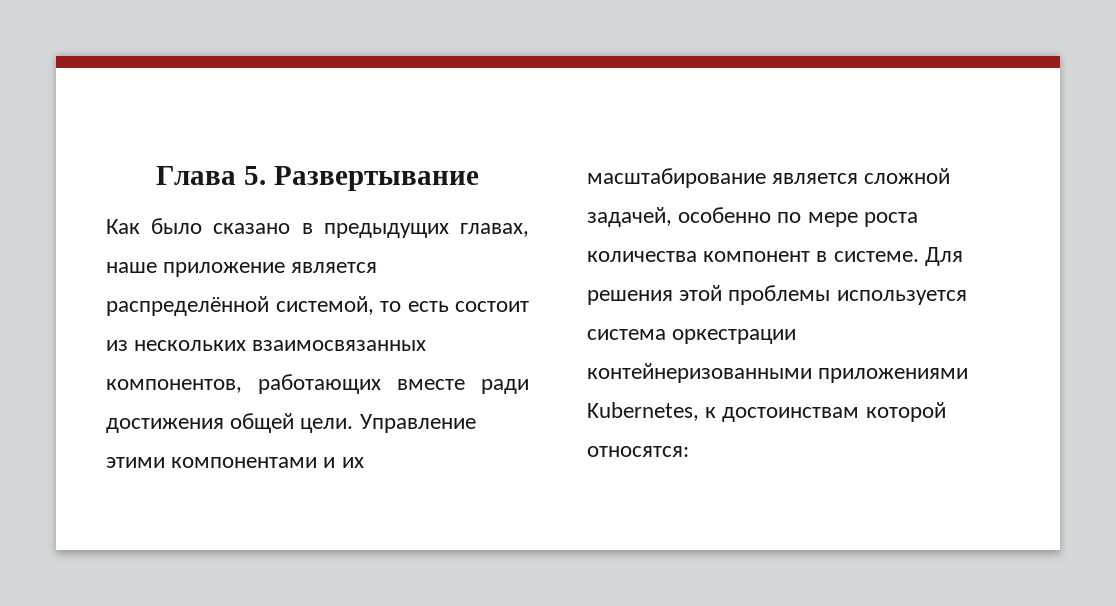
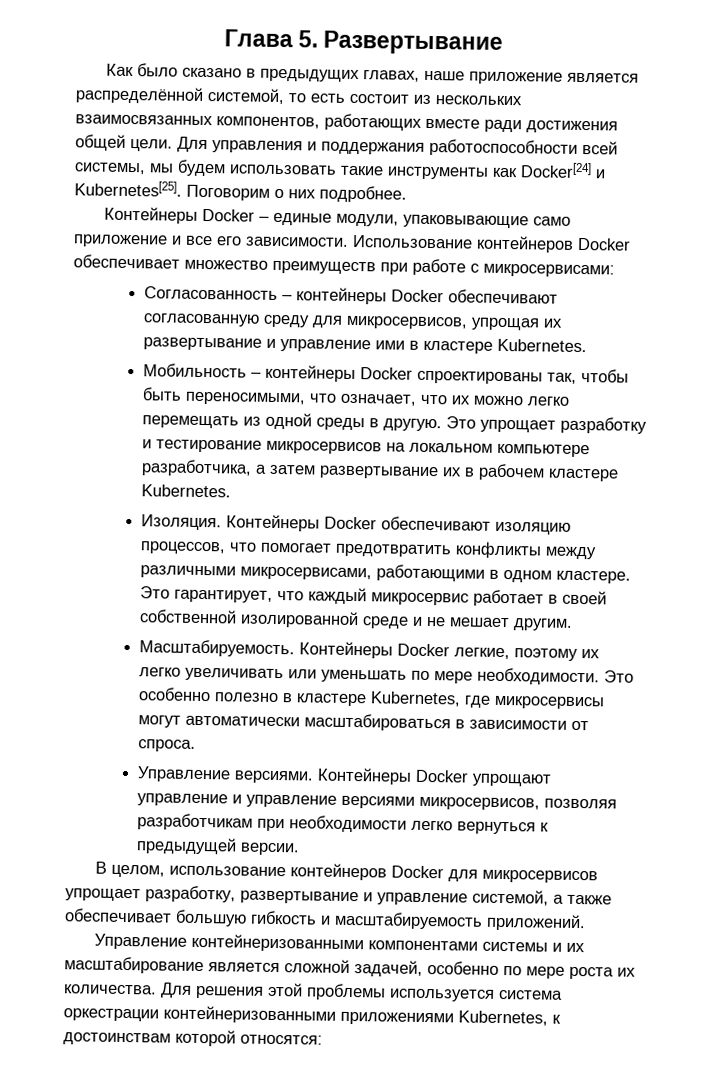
[359,414,476,433] [106,457,318,468] Управление этими компонентами -> [177,136,618,157] [74,159,606,180] [74,180,407,203] [104,206,572,229] [73,234,631,253] [73,254,615,278] [143,286,558,305] [142,313,563,331] [142,337,587,354] [142,363,629,385] [141,387,569,406] [141,412,647,434] [141,439,590,458] [140,459,619,482] [140,484,231,498] [140,514,571,535] [139,541,596,560] [139,564,631,584] [139,586,607,607] [138,609,573,631] [138,639,600,661] [138,667,634,686] [137,687,605,710] [137,713,589,732] [137,739,196,752] [136,766,551,787] [136,793,617,811] [136,813,549,835] [135,837,300,856] [95,861,599,884] [65,885,612,906] [64,908,586,932] [94,933,549,953] Для управления и поддержания работоспособности всей системы, мы будем использовать такие инструменты как Docker[24] и Kubernetes[25]. Поговорим о них подробнее. // Контейнеры Docker – единые модули, упаковывающие само приложение и все его зависимости. Использование контейнеров Docker обеспечивает множество преимуществ при работе с микросервисами: // Согласованность – контейнеры Docker обеспечивают согласованную среду для микросервисов, упрощая их развертывание и управление ими в кластере Kubernetes. // Мобильность – контейнеры Docker спроектированы так, чтобы быть переносимыми, что означает, что их можно легко перемещать из одной среды в другую. Это упрощает разработку и тестирование микросервисов на локальном компьютере разработчика, а затем развертывание их в рабочем кластере Kubernetes. // Изоляция. Контейнеры Docker обеспечивают изоляцию процессов, что помогает предотвратить конфликты между различными микросервисами, работающими в одном кластере. Это гарантирует, что каждый микросервис работает в своей собственной изолированной среде и не мешает другим. // Масштабируемость. Контейнеры Docker легкие, поэтому их легко увеличивать или уменьшать по мере необходимости. Это особенно полезно в кластере Kubernetes, где микросервисы могут автоматически масштабироваться в зависимости от спроса. // Управление версиями. Контейнеры Docker упрощают управление и управление версиями микросервисов, позволяя разработчикам при необходимости легко вернуться к предыдущей версии. // В целом, использование контейнеров Docker для микросервисов упрощает разработку, развертывание и управление системой, а также обеспечивает большую гибкость и масштабируемость приложений. // Управление контейнеризованными компонентами системы
[587,251,919,262] количества компонент в системе. -> [617,967,636,977] [64,984,157,995] их количества.

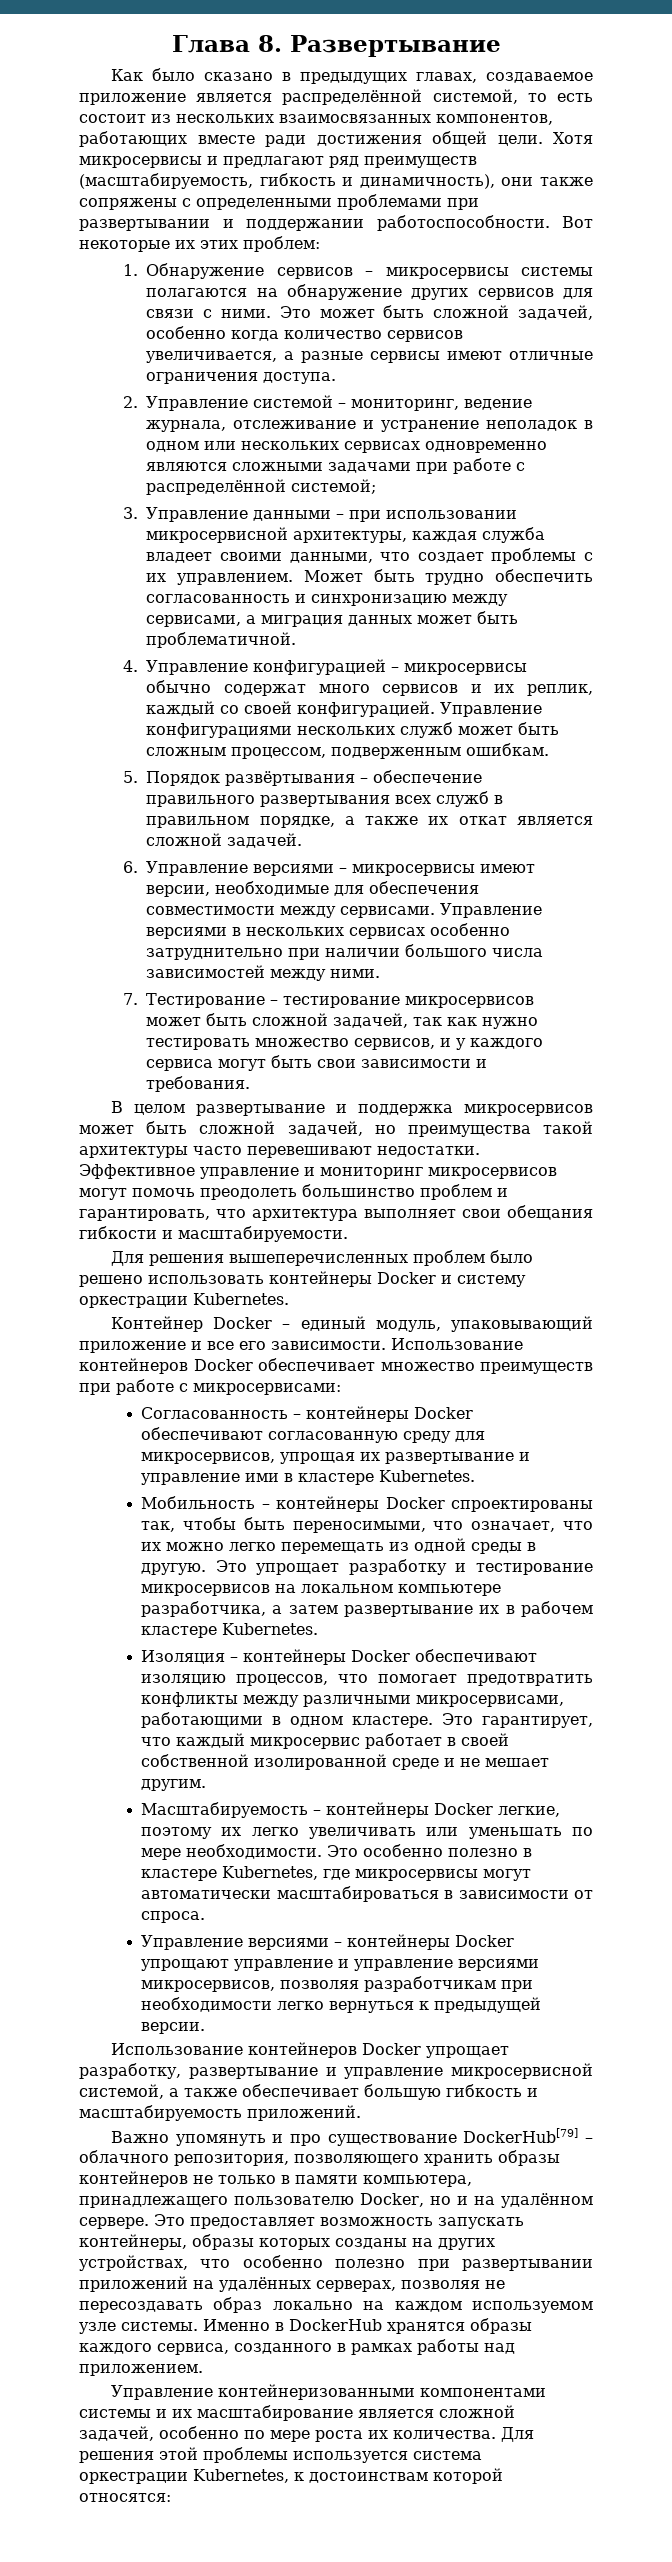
[298,30,318,48] 5. -> [257,35,282,52] 8.
[424,70,466,81] наше -> [486,72,593,83] создаваемое
[177,136,618,157] [74,159,606,180] [74,180,407,203] [104,206,572,229] Для управления и поддержания работоспособности всей системы, мы будем использовать такие инструменты как Docker[24] и Kubernetes[25]. Поговорим о них подробнее. // Контейнеры Docker – единые модули, упаковывающие само -> [553,132,593,144] [79,156,477,168] [79,173,594,189] [79,194,479,210] [79,215,593,231] [79,236,320,252] [123,263,594,279] [146,284,593,300] [146,305,593,320] [146,326,464,342] [146,351,593,363] [146,372,337,384] [123,395,533,411] [146,420,593,432] [146,441,548,453] [146,458,526,474] [146,479,377,495] [123,507,518,522] [146,527,546,543] [146,548,593,564] [146,569,593,585] [146,594,509,606] [146,611,519,627] [146,632,297,648] [123,659,528,675] [146,680,593,696] [146,701,543,717] [146,722,560,738] [146,743,550,759] [123,770,483,786] [146,791,504,807] [146,816,593,828] [146,833,303,848] [123,861,536,876] [146,881,480,897] [146,903,543,918] [146,923,511,939] [146,944,544,960] [146,965,381,981] [123,993,535,1008] [146,1013,539,1029] [146,1038,544,1050] [146,1055,488,1071] [146,1076,251,1092] [110,1101,593,1116] [79,1121,593,1137] [79,1146,480,1158] [79,1164,557,1179] [79,1184,508,1200] [79,1205,593,1221] [79,1226,348,1242] [110,1250,533,1266] [79,1271,526,1287] [79,1293,289,1308] [110,1316,593,1332] Хотя микросервисы и предлагают ряд преимуществ (масштабируемость, гибкость и динамичность), они также сопряжены с определенными проблемами при развертывании и поддержании работоспособности. Вот некоторые их этих проблем: // 1. Обнаружение сервисов – микросервисы системы полагаются на обнаружение других сервисов для связи с ними. Это может быть сложной задачей, особенно когда количество сервисов увеличивается, а разные сервисы имеют отличные ограничения доступа. // 2. Управление системой – мониторинг, ведение журнала, отслеживание и устранение неполадок в одном или нескольких сервисах одновременно являются сложными задачами при работе с распределённой системой; // 3. Управление данными – при использовании микросервисной архитектуры, каждая служба владеет своими данными, что создает проблемы с их управлением. Может быть трудно обеспечить согласованность и синхронизацию между сервисами, а миграция данных может быть проблематичной. // 4. Управление конфигурацией – микросервисы обычно содержат много сервисов и их реплик, каждый со своей конфигурацией. Управление конфигурациями нескольких служб может быть сложным процессом, подверженным ошибкам. // 5. Порядок развёртывания – обеспечение правильного развертывания всех служб в правильном порядке, а также их откат является сложной задачей. // 6. Управление версиями – микросервисы имеют версии, необходимые для обеспечения совместимости между сервисами. Управление версиями в нескольких сервисах особенно затруднительно при наличии большого числа зависимостей между ними. // 7. Тестирование – тестирование микросервисов может быть сложной задачей, так как нужно тестировать множество сервисов, и у каждого сервиса могут быть свои зависимости и требования. // В целом развертывание и поддержка микросервисов может быть сложной задачей, но преимущества такой архитектуры часто перевешивают недостатки. Эффективное управление и мониторинг микросервисов могут помочь преодолеть большинство проблем и гарантировать, что архитектура выполняет свои обещания гибкости и масштабируемости. // Для решения вышеперечисленных проблем было решено использовать контейнеры Docker и систему оркестрации Kubernetes. // Контейнер Docker – единый модуль, упаковывающий
[140,514,320,532] Изоляция. Контейнеры -> [141,1649,347,1665] Изоляция – контейнеры
[138,639,393,659] Масштабируемость. Контейнеры -> [141,1802,430,1818] Масштабируемость – контейнеры
[233,767,412,785] версиями. Контейнеры -> [248,1934,451,1950] версиями – контейнеры
[95,861,599,884] В целом, использование контейнеров Docker для микросервисов -> [110,2042,421,2058] Использование контейнеров Docker
(468, 899) none -> [451,2063,593,2079] микросервисной
(586, 922) none -> [110,2128,593,2146] [79,2150,560,2166] [79,2171,472,2187] [79,2193,593,2208] [79,2214,524,2229] [79,2234,495,2250] [79,2255,593,2271] [79,2276,505,2292] [79,2297,593,2313] [79,2318,532,2334] [79,2339,515,2355] [79,2364,203,2376] // Важно упомянуть и про существование DockerHub[79] – облачного репозитория, позволяющего хранить образы контейнеров не только в памяти компьютера, принадлежащего пользователю Docker, но и на удалённом сервере. Это предоставляет возможность запускать контейнеры, образы которых созданы на других устройствах, что особенно полезно при развертывании приложений на удалённых серверах, позволяя не пересоздавать образ локально на каждом используемом узле системы. Именно в DockerHub хранятся образы каждого сервиса, созданного в рамках работы над приложением.
[163,1005,454,1026] контейнеризованными приложениями -> (188, 2478) none

